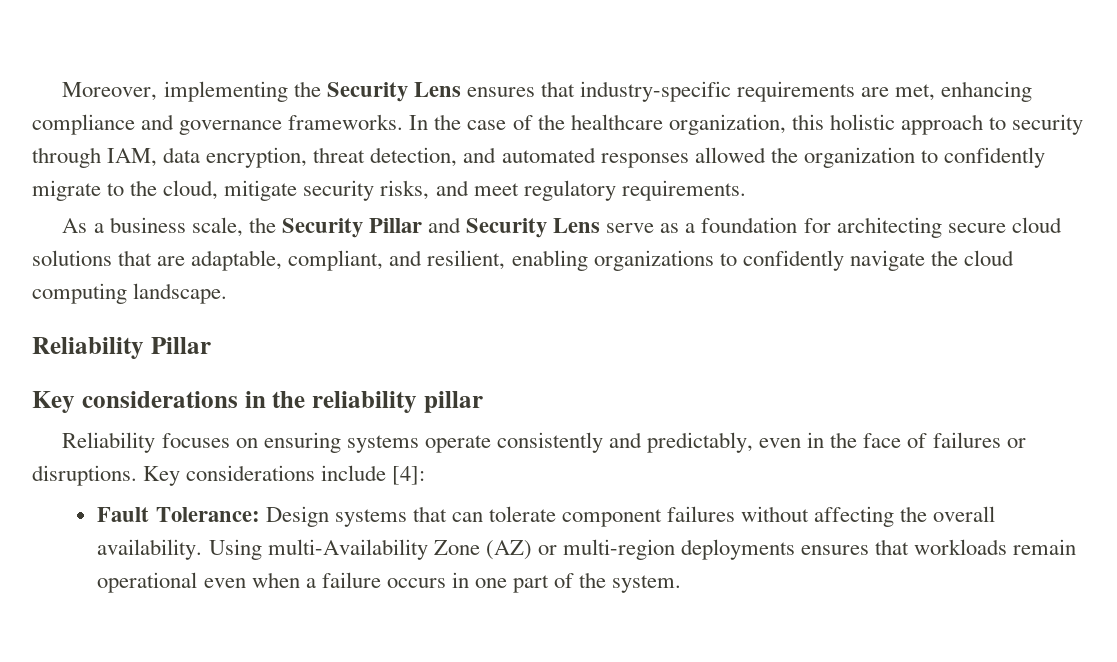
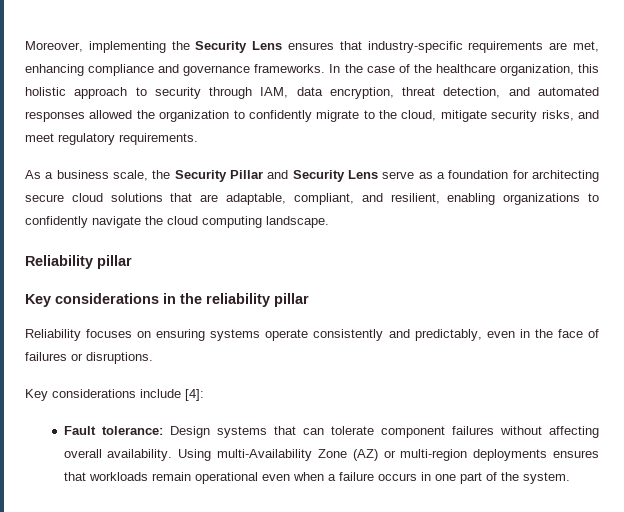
[150,337,211,354] Pillar -> [97,255,132,269] pillar
(137, 475) none -> (153, 358) //
[155,507,260,522] Tolerance: -> [101,426,163,435] tolerance:
[900,506,928,522] the -> (599, 432) none

